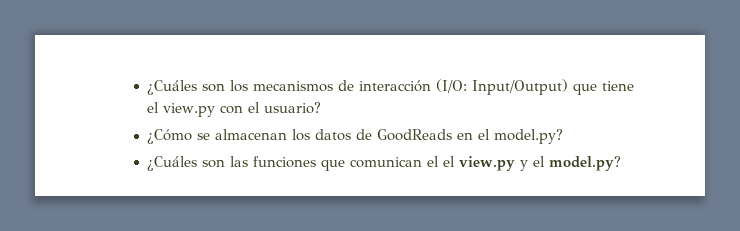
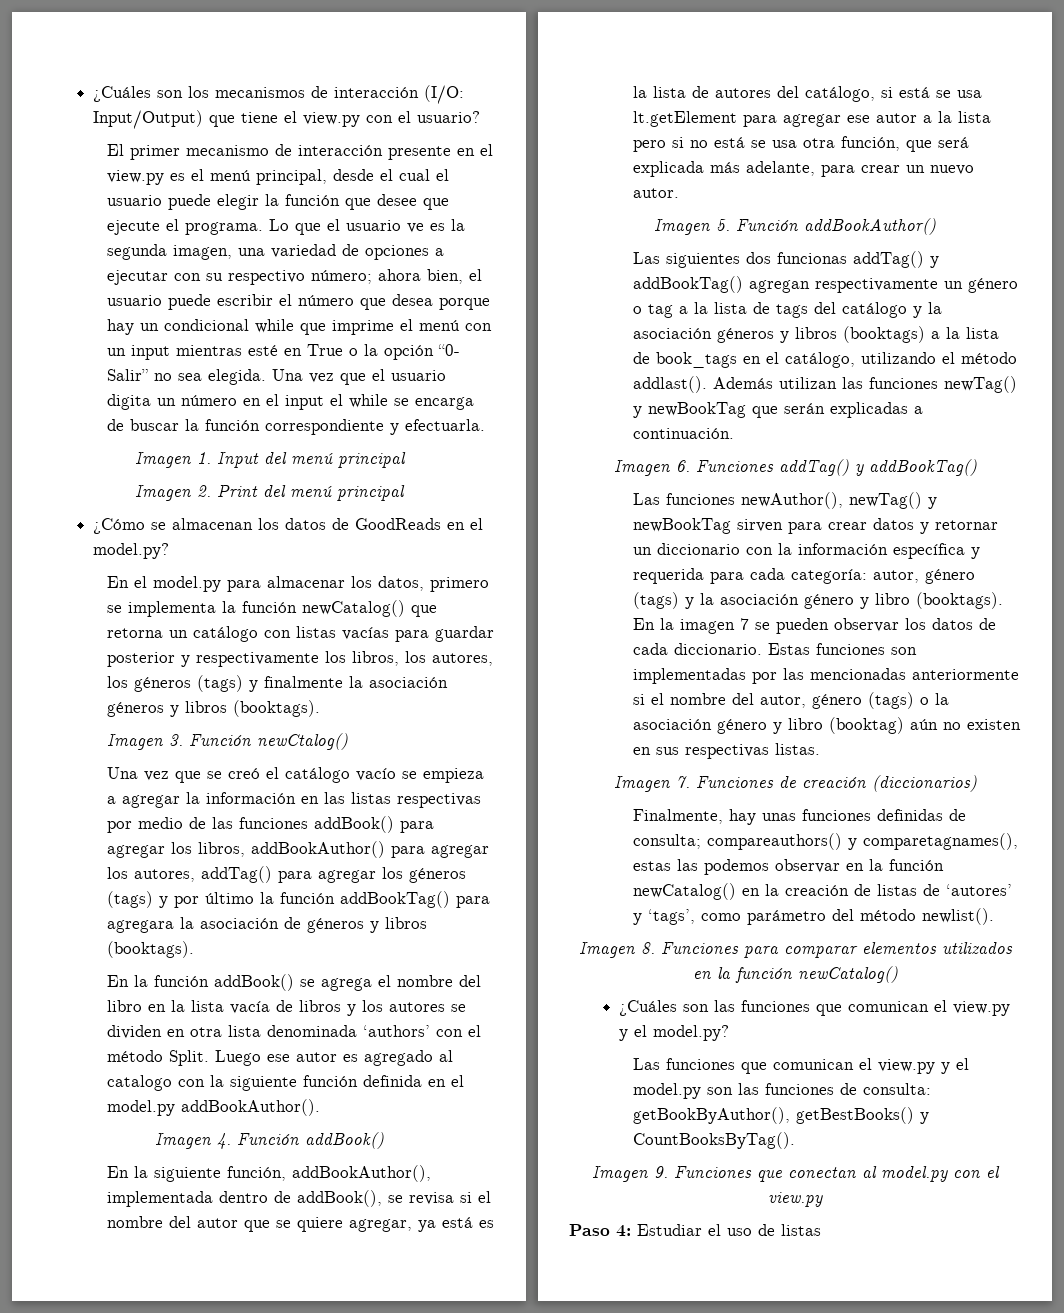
(322, 108) none -> [106,144,493,160] [106,169,449,185] [106,194,449,210] [106,219,465,235] [106,244,444,260] [106,269,482,285] [106,294,490,310] [106,319,492,335] [106,344,460,360] [106,369,446,385] [106,394,474,410] [106,419,485,435] [134,452,406,468] [135,485,405,501] // El primer mecanismo de interacción presente en el view.py es el menú principal, desde el cual el usuario puede elegir la función que desee que ejecute el programa. Lo que el usuario ve es la segunda imagen, una variedad de opciones a ejecutar con su respectivo número; ahora bien, el usuario puede escribir el número que desea porque hay un condicional while que imprime el menú con un input mientras esté en True o la opción “0- Salir” no sea elegida. Una vez que el usuario digita un número en el input el while se encarga de buscar la función correspondiente y efectuarla. // Imagen 1. Input del menú principal // Imagen 2. Print del menú principal
(564, 136) none -> [106,576,489,592] [106,600,437,617] [106,626,494,642] [106,651,493,667] [106,675,448,692] [106,700,320,717] [106,733,348,750] [106,767,484,783] [106,792,481,808] [106,816,434,833] [106,841,489,858] [106,866,466,883] [106,891,490,908] [106,917,427,933] [106,941,194,958] [106,974,481,991] [106,1000,466,1016] [106,1025,481,1039] [106,1050,453,1066] [106,1075,464,1091] [106,1099,320,1116] [154,1132,384,1149] [106,1165,431,1182] [106,1190,491,1207] [106,1216,494,1232] [632,86,982,102] [632,111,991,127] [632,136,969,152] [632,161,974,177] [632,188,679,198] [654,218,936,235] [632,251,939,268] [632,276,1018,293] [632,302,942,318] [632,326,999,343] [632,352,1017,368] [632,376,1017,393] [632,402,923,418] [632,428,734,439] [613,459,977,476] [632,492,937,509] [632,518,998,534] [632,543,980,559] [632,568,975,584] [632,592,1003,609] [632,618,996,634] [632,643,917,655] [632,668,1019,684] [632,692,949,709] [632,717,1021,734] [632,743,820,759] [613,775,977,792] [632,809,966,825] [632,833,1018,850] [632,859,944,875] [632,883,1012,900] [632,908,994,925] [578,942,1013,958] [692,966,898,983] // En el model.py para almacenar los datos, primero se implementa la función newCatalog() que retorna un catálogo con listas vacías para guardar posterior y respectivamente los libros, los autores, los géneros (tags) y finalmente la asociación géneros y libros (booktags). // Imagen 3. Función newCtalog() // Una vez que se creó el catálogo vacío se empieza a agregar la información en las listas respectivas por medio de las funciones addBook() para agregar los libros, addBookAuthor() para agregar los autores, addTag() para agregar los géneros (tags) y por último la función addBookTag() para agregara la asociación de géneros y libros (booktags). // En la función addBook() se agrega el nombre del libro en la lista vacía de libros y los autores se dividen en otra lista denominada ‘authors’ con el método Split. Luego ese autor es agregado al catalogo con la siguiente función definida en el model.py addBookAuthor(). // Imagen 4. Función addBook() // En la siguiente función, addBookAuthor(), implementada dentro de addBook(), se revisa si el nombre del autor que se quiere agregar, ya está es la lista de autores del catálogo, si está se usa lt.getElement para agregar ese autor a la lista pero si no está se usa otra función, que será explicada más adelante, para crear un nuevo autor. // Imagen 5. Función addBookAuthor() // Las siguientes dos funcionas addTag() y addBookTag() agregan respectivamente un género o tag a la lista de tags del catálogo y la asociación géneros y libros (booktags) a la lista de book_tags en el catálogo, utilizando el método addlast(). Además utilizan las funciones newTag() y newBookTag que serán explicadas a continuación. // Imagen 6. Funciones addTag() y addBookTag() // Las funciones newAuthor(), newTag() y newBookTag sirven para crear datos y retornar un diccionario con la información específica y requerida para cada categoría: autor, género (tags) y la asociación género y libro (booktags). En la imagen 7 se pueden observar los datos de cada diccionario. Estas funciones son implementadas por las mencionadas anteriormente si el nombre del autor, género (tags) o la asociación género y libro (booktag) aún no existen en sus respectivas listas. // Imagen 7. Funciones de creación (diccionarios) // Finalmente, hay unas funciones definidas de consulta; compareauthors() y comparetagnames(), estas las podemos observar en la función newCatalog() en la creación de listas de ‘autores’ y ‘tags’, como parámetro del método newlist(). // Imagen 8. Funciones para comparar elementos utilizados en la función newCatalog()
[443,156,622,171] el view.py y el model.py? -> [953,1001,1011,1016] [619,1025,730,1041] [632,1058,969,1074] [632,1083,931,1099] [632,1107,929,1124] [632,1132,795,1149] [592,1166,1000,1182] [768,1192,823,1207] [569,1224,821,1237] view.py y el model.py? // Las funciones que comunican el view.py y el model.py son las funciones de consulta: getBookByAuthor(), getBestBooks() y CountBooksByTag(). // Imagen 9. Funciones que conectan al model.py con el view.py // Paso 4: Estudiar el uso de listas

